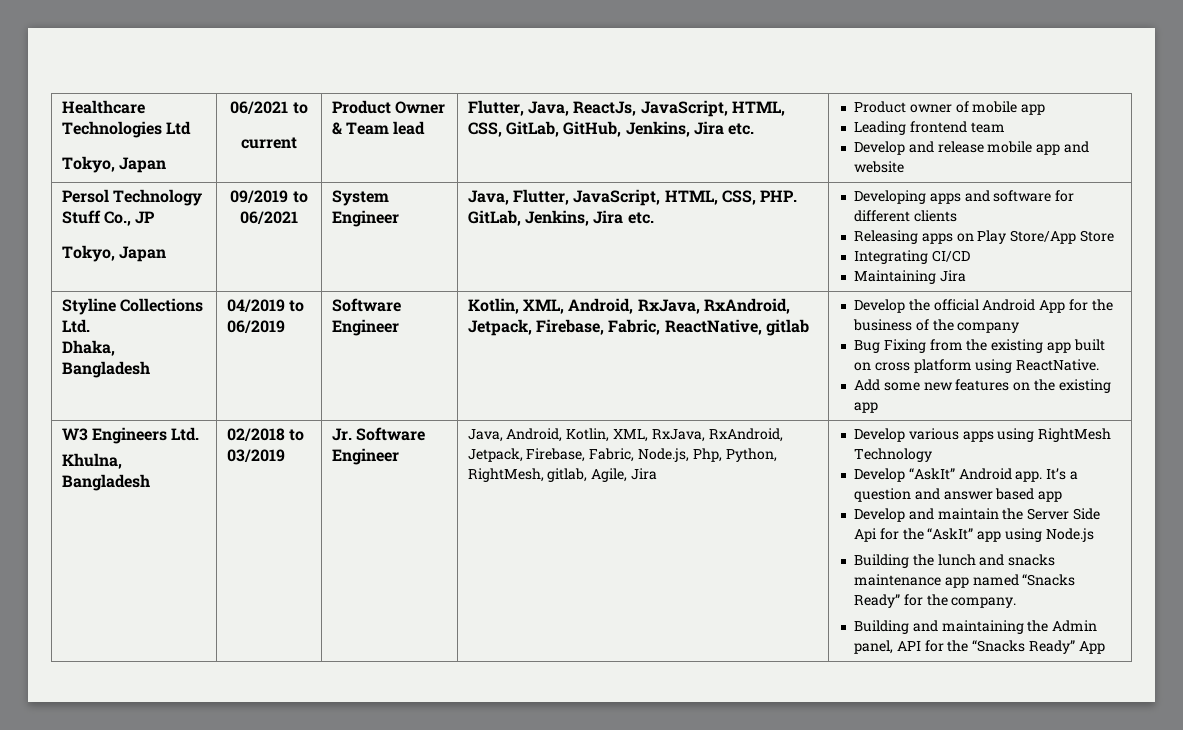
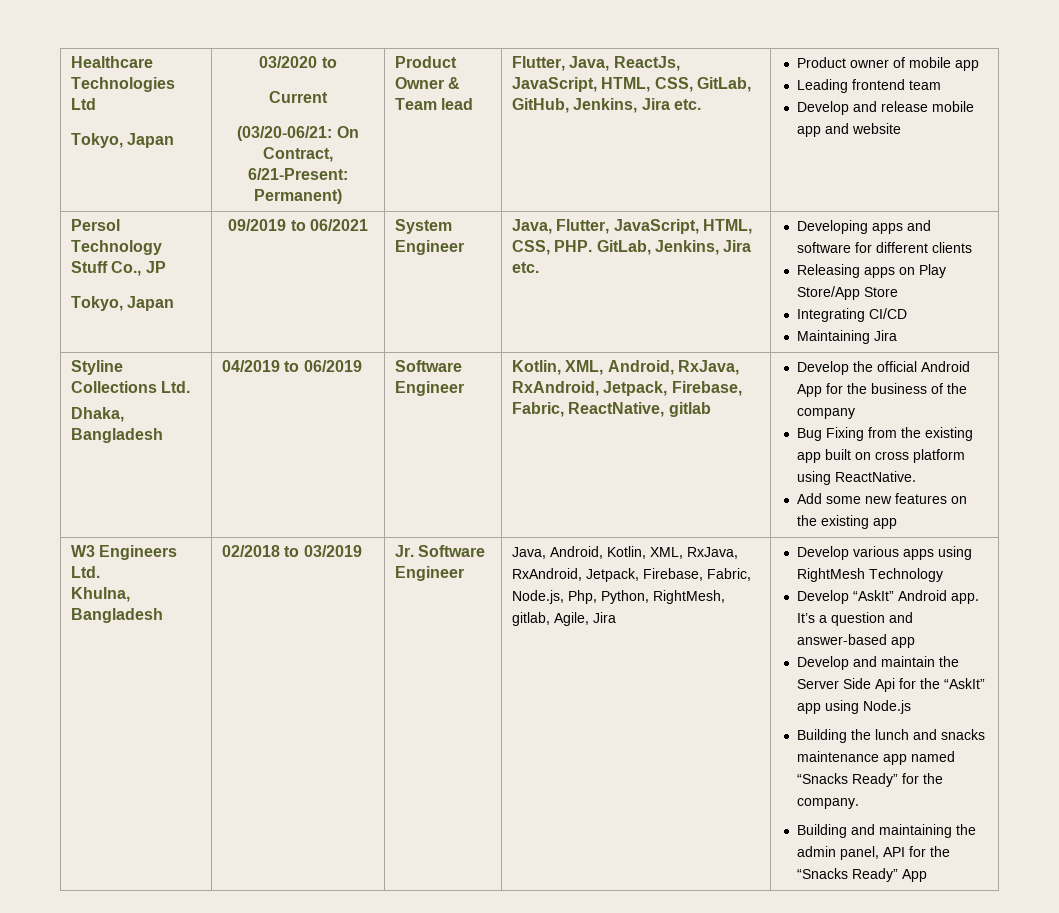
[230,101,289,114] 06/2021 -> [259,56,318,68] 03/2020
[241,137,297,149] current -> [269,91,328,103] [237,126,359,141] [263,147,333,162] [248,168,348,180] [254,189,342,204] Current // (03/20-06/21: On Contract, 6/21-Present: Permanent)
[943,488,1035,500] answer based -> [796,634,887,645] answer-based
[1052,620,1098,632] Admin -> [796,846,836,857] admin

